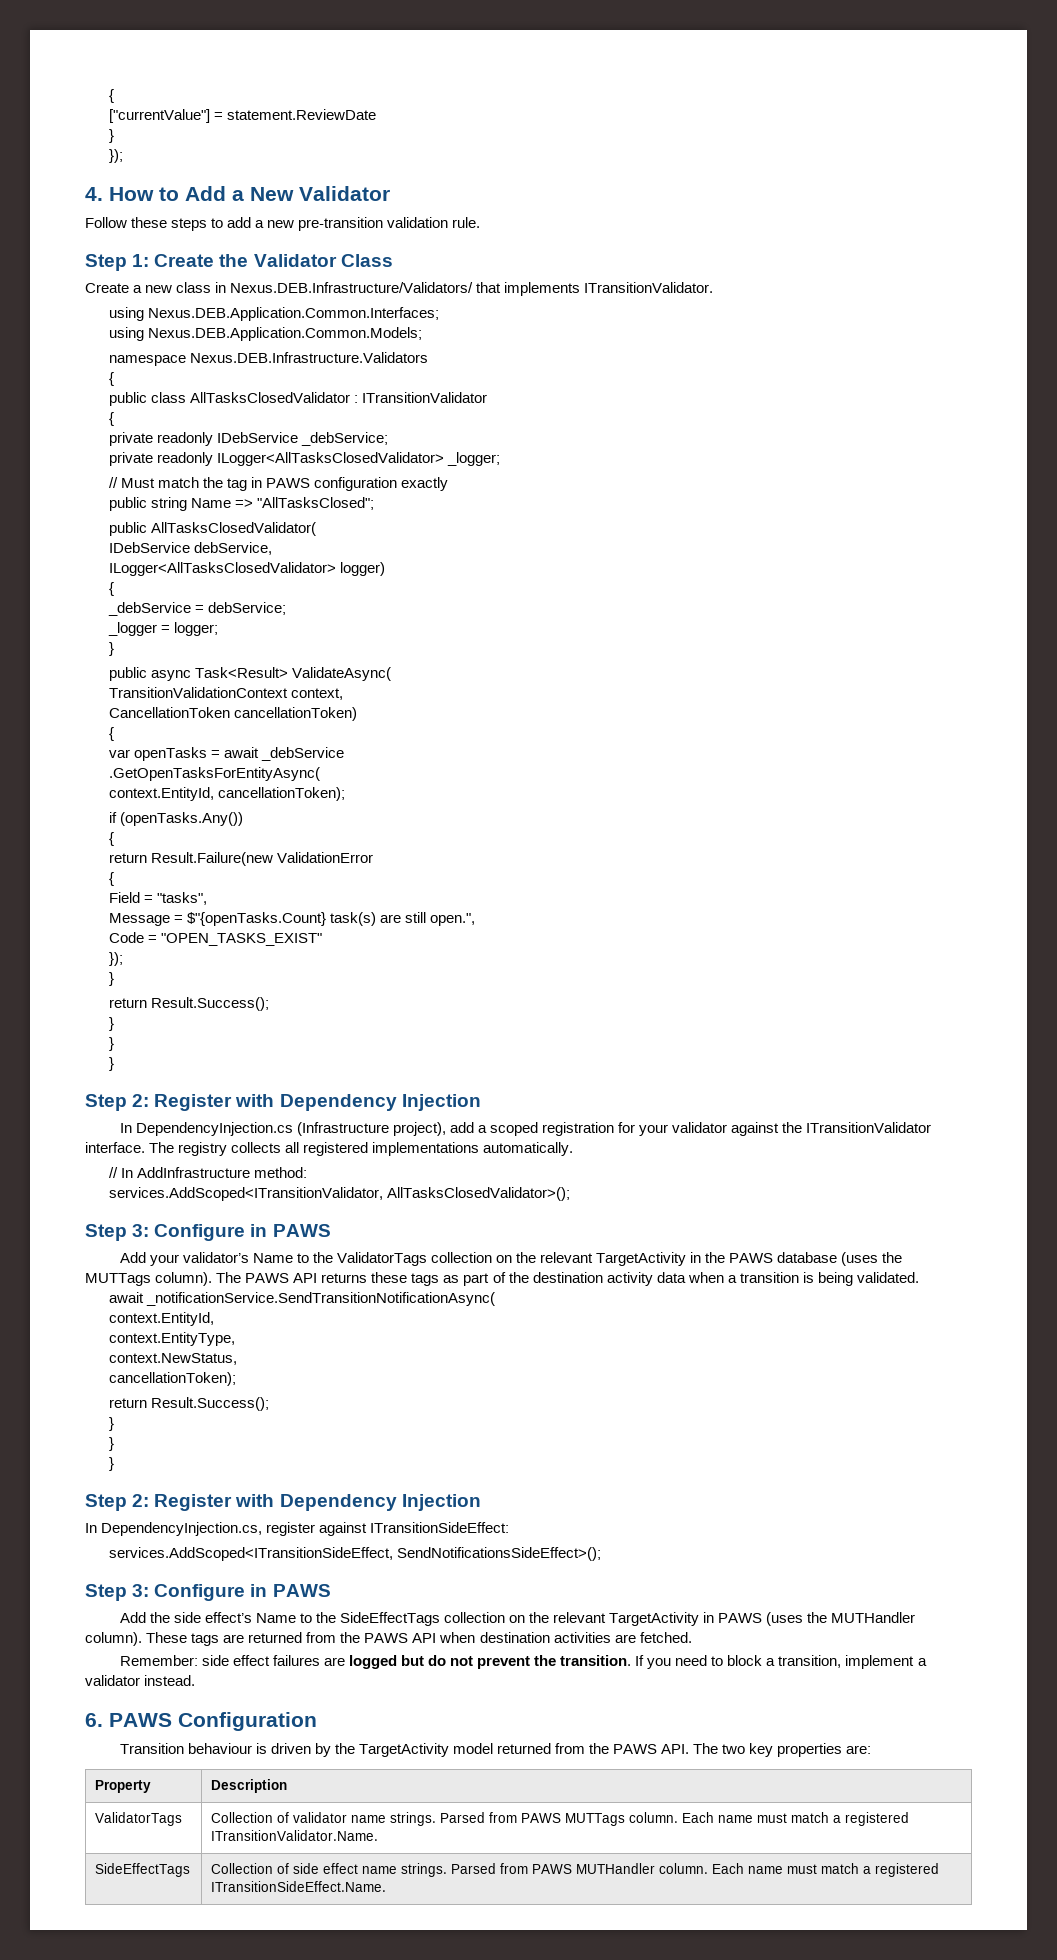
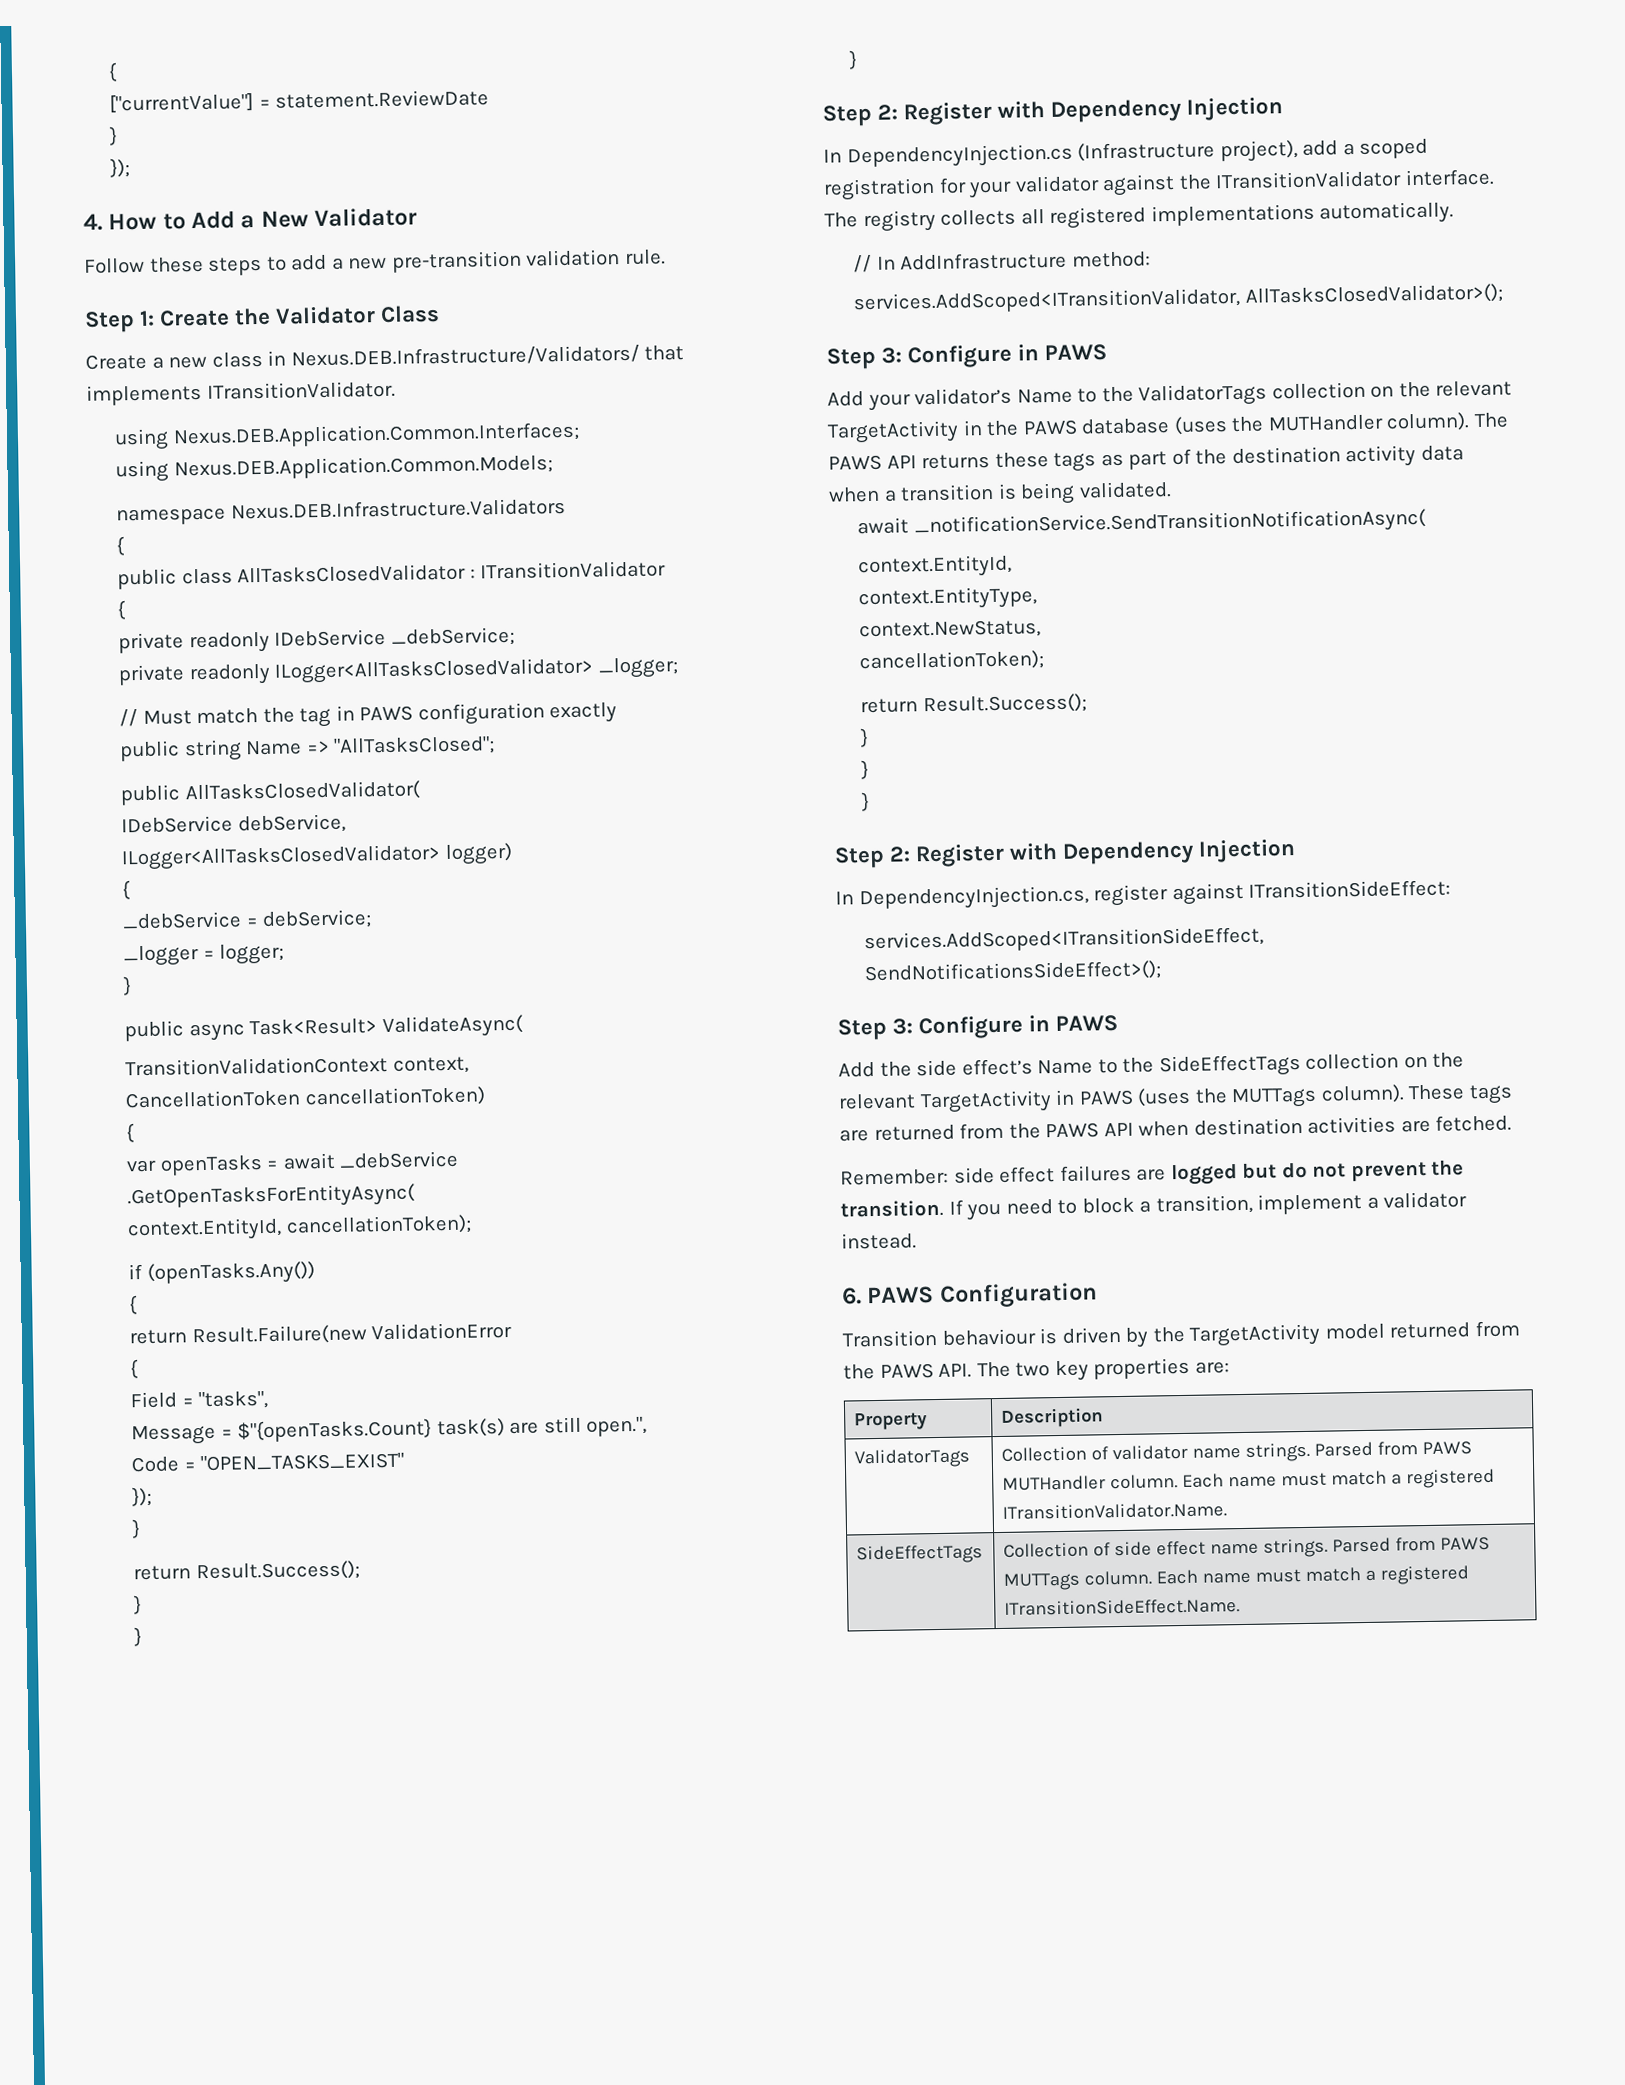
[85,1273,151,1286] MUTTags -> [1267,414,1384,432] MUTHandler
[831,1612,916,1623] MUTHandler -> [1231,1087,1318,1109] MUTTags
[565,1813,626,1826] MUTTags -> [1002,1475,1107,1491] MUTHandler
[576,1863,656,1874] MUTHandler -> [1003,1572,1082,1591] MUTTags

